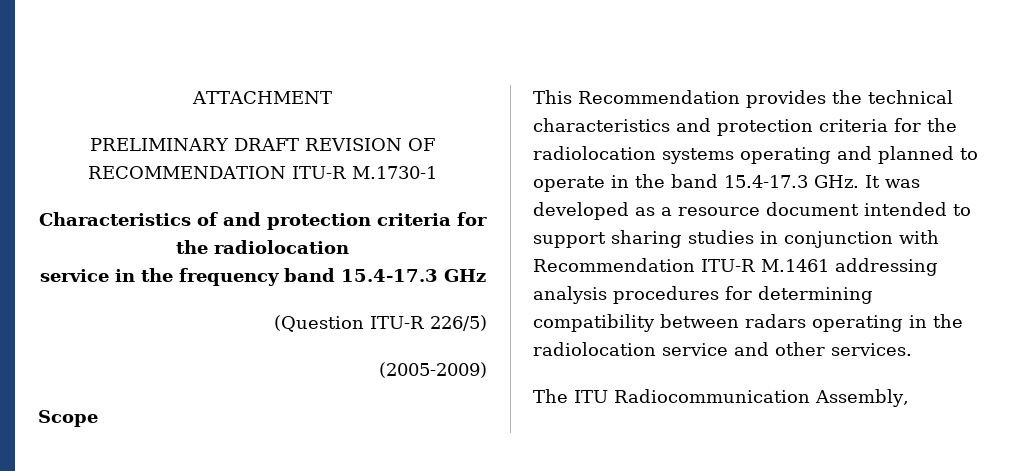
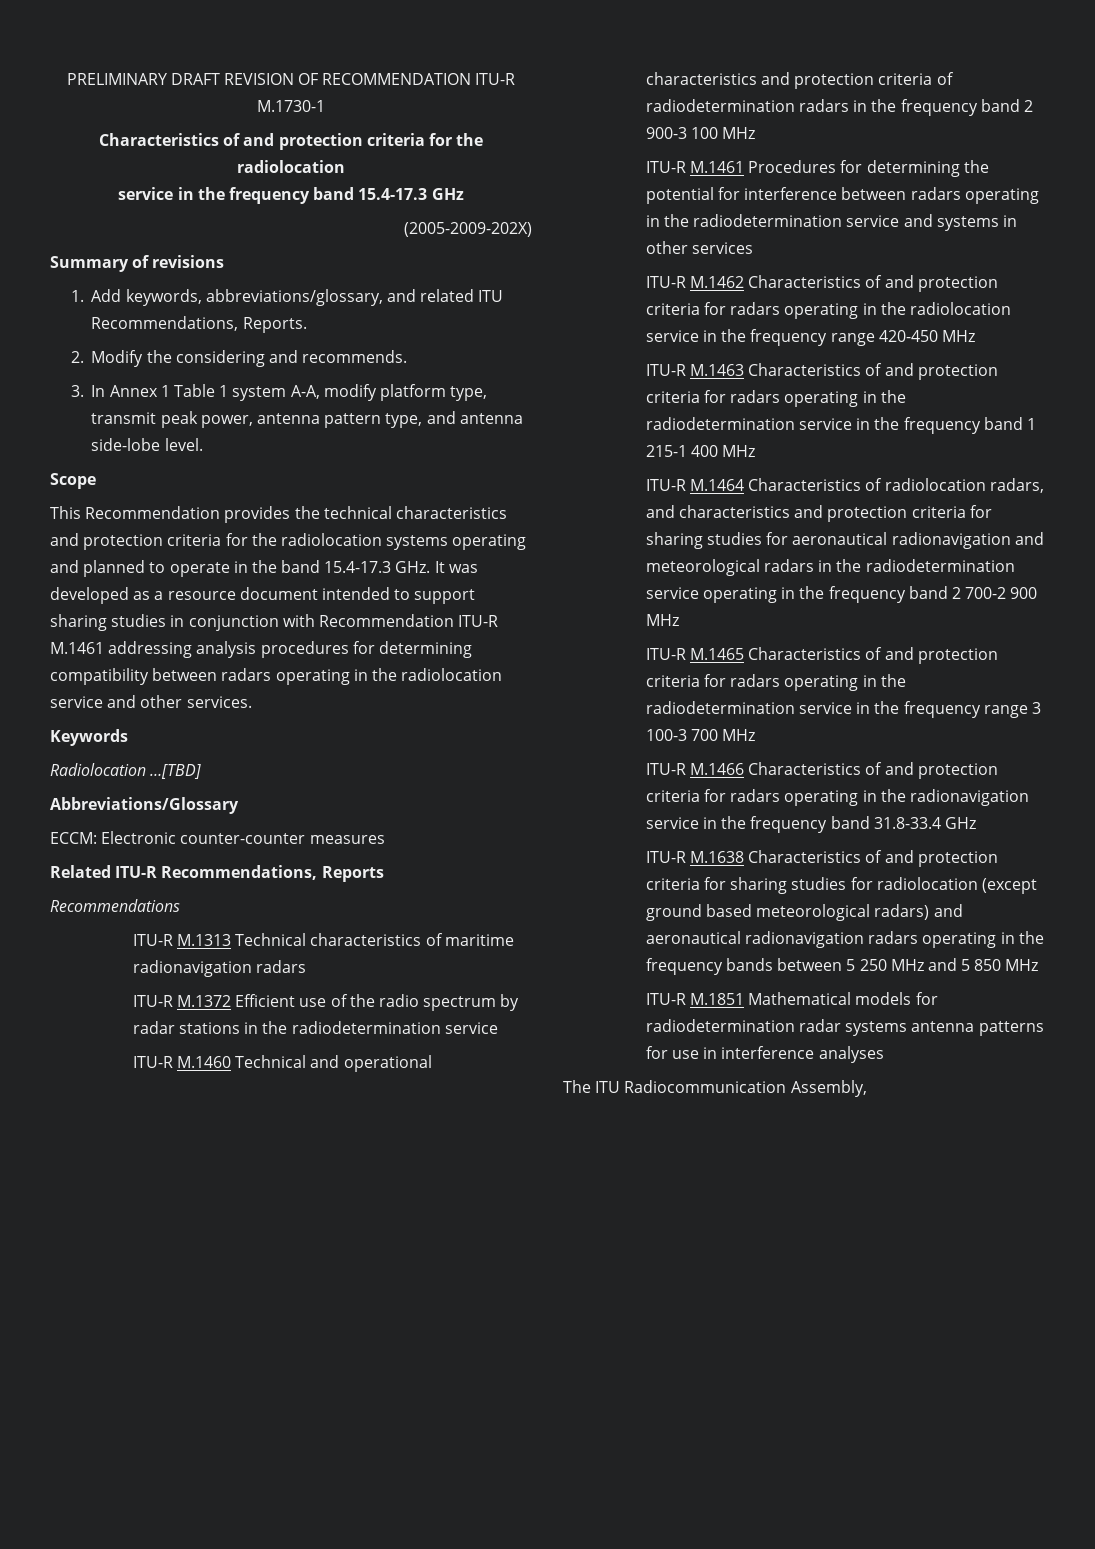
[192,91,333,104] ATTACHMENT // -> (66, 79) none
[274,315,487,332] [379,362,487,378] (Question ITU-R 226/5) // (2005-2009) -> [404,222,532,237] [50,255,225,272] [70,289,504,306] [91,316,307,333] [70,350,408,367] [70,384,488,401] [91,411,523,428] [91,438,203,451] (2005-2009-202X) // Summary of revisions // 1. Add keywords, abbreviations/glossary, and related ITU Recommendations, Reports. // 2. Modify the considering and recommends. // 3. In Annex 1 Table 1 system A-A, modify platform type, transmit peak power, antenna pattern type, and antenna side-lobe level.
(912, 349) none -> [50,729,128,746] [50,763,202,779] [50,797,239,814] [50,831,385,844] [50,865,384,882] [50,899,180,912] [132,933,514,946] [132,960,306,977] [132,994,520,1011] [132,1021,498,1034] [132,1055,432,1072] [645,72,954,89] [645,99,1033,116] [645,127,756,139] [645,160,989,177] [645,187,1039,204] [645,214,1017,231] [645,241,753,254] [645,275,998,292] [645,302,1011,319] [645,329,975,346] [645,363,998,380] [645,390,906,407] [645,417,1036,434] [645,445,756,457] [645,478,1044,493] [645,505,992,522] [645,532,1044,549] [645,559,1015,576] [645,586,1038,603] [645,614,679,626] [645,647,998,664] [645,674,906,691] [645,701,1041,718] [645,729,756,741] [645,762,998,779] [645,789,1029,806] [645,816,976,833] [645,850,998,867] [645,877,1037,894] [645,904,963,921] [645,931,1044,948] [645,958,1039,975] [645,992,938,1005] [645,1019,1044,1036] [645,1046,884,1063] // Keywords // Radiolocation …[TBD] // Abbreviations/Glossary // ECCM: Electronic counter-counter measures // Related ITU-R Recommendations, Reports // Recommendations // ITU-R M.1313 Technical characteristics of maritime radionavigation radars // ITU-R M.1372 Efficient use of the radio spectrum by radar stations in the radiodetermination service // ITU-R M.1460 Technical and operational characteristics and protection criteria of radiodetermination radars in the frequency band 2 900-3 100 MHz // ITU-R M.1461 Procedures for determining the potential for interference between radars operating in the radiodetermination service and systems in other services // ITU-R M.1462 Characteristics of and protection criteria for radars operating in the radiolocation service in the frequency range 420-450 MHz // ITU-R M.1463 Characteristics of and protection criteria for radars operating in the radiodetermination service in the frequency band 1 215-1 400 MHz // ITU-R M.1464 Characteristics of radiolocation radars, and characteristics and protection criteria for sharing studies for aeronautical radionavigation and meteorological radars in the radiodetermination service operating in the frequency band 2 700-2 900 MHz // ITU-R M.1465 Characteristics of and protection criteria for radars operating in the radiodetermination service in the frequency range 3 100-3 700 MHz // ITU-R M.1466 Characteristics of and protection criteria for radars operating in the radionavigation service in the frequency band 31.8-33.4 GHz // ITU-R M.1638 Characteristics of and protection criteria for sharing studies for radiolocation (except ground based meteorological radars) and aeronautical radionavigation radars operating in the frequency bands between 5 250 MHz and 5 850 MHz // ITU-R M.1851 Mathematical models for radiodetermination radar systems antenna patterns for use in interference analyses

